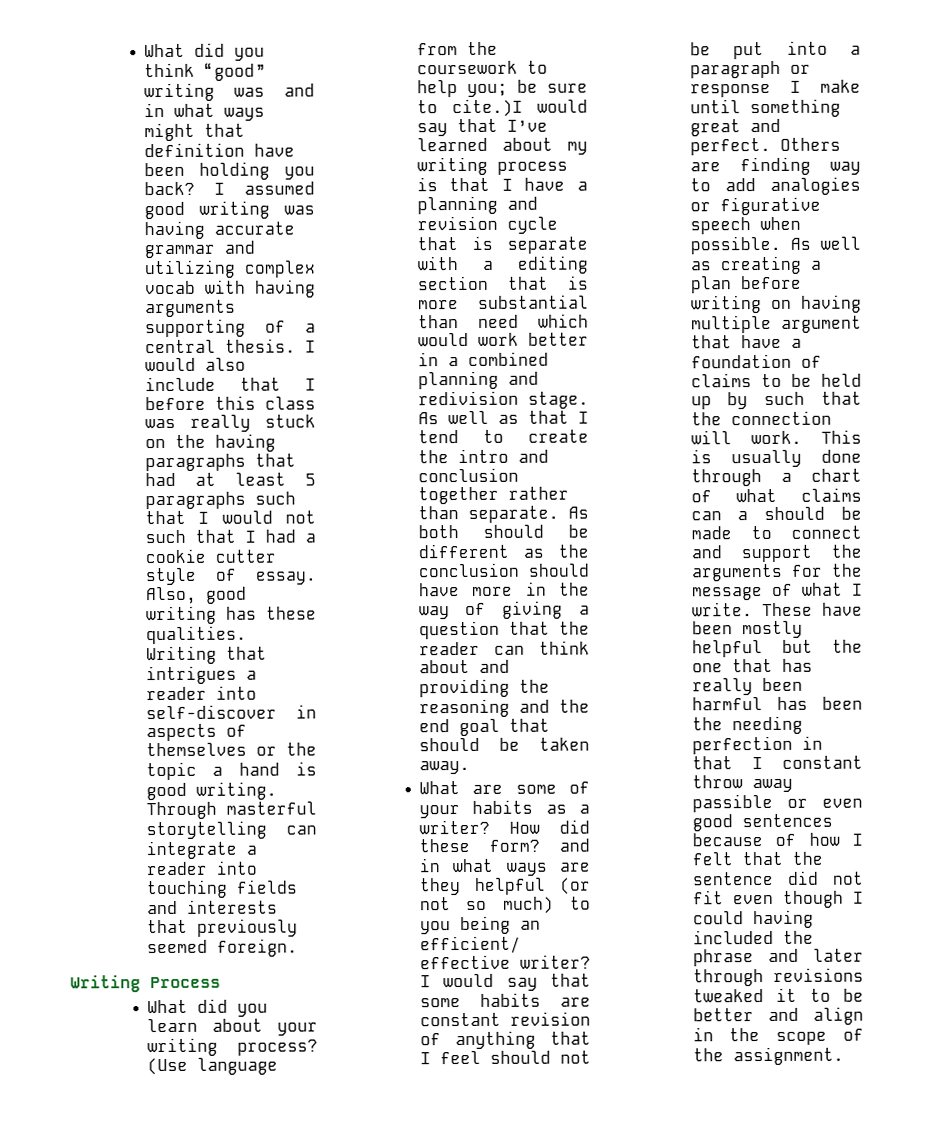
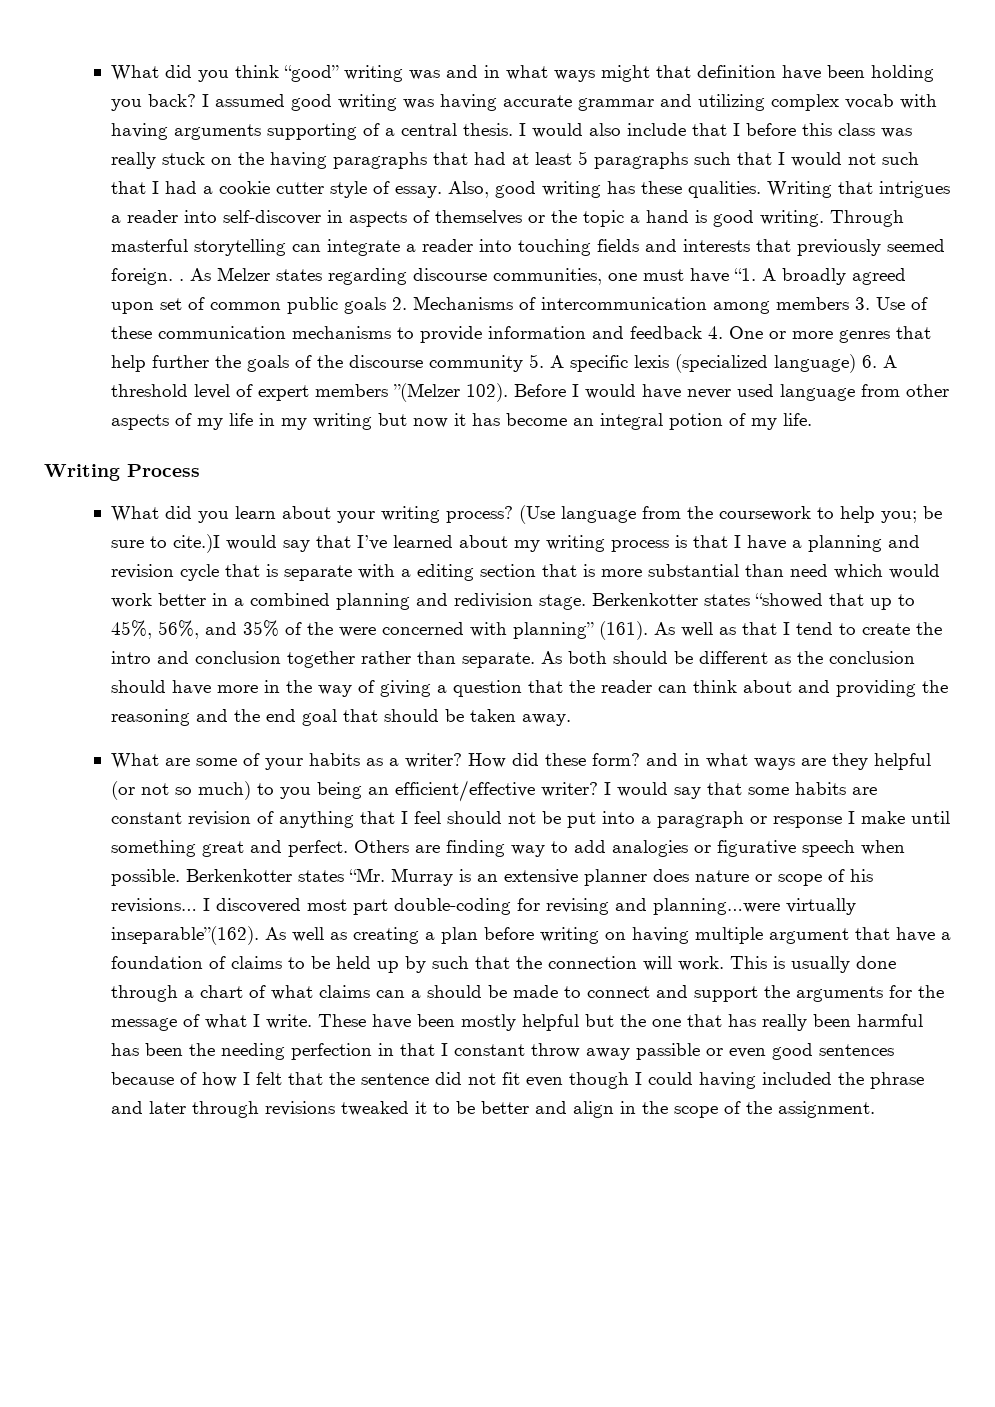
(298, 947) none -> [178,267,906,285] [110,296,928,314] [110,326,931,343] [110,354,897,373] [110,383,949,402] [110,413,812,430] . As Melzer states regarding discourse communities, one must have “1. A broadly agreed upon set of common public goals 2. Mechanisms of intercommunication among members 3. Use of these communication mechanisms to provide information and feedback 4. One or more genres that help further the goals of the discourse community 5. A specific lexis (specialized language) 6. A threshold level of expert members ”(Melzer 102). Before I would have never used language from other aspects of my life in my writing but now it has become an integral potion of my life.
(589, 400) none -> [591,593,915,610] [110,620,648,640] Berkenkotter states “showed that up to 45%, 56%, and 35% of the were concerned with planning” (161).
(781, 245) none -> [185,868,873,886] [110,898,856,915] [110,926,259,945] Berkenkotter states “Mr. Murray is an extensive planner does nature or scope of his revisions… I discovered most part double-coding for revising and planning…were virtually inseparable”(162).

